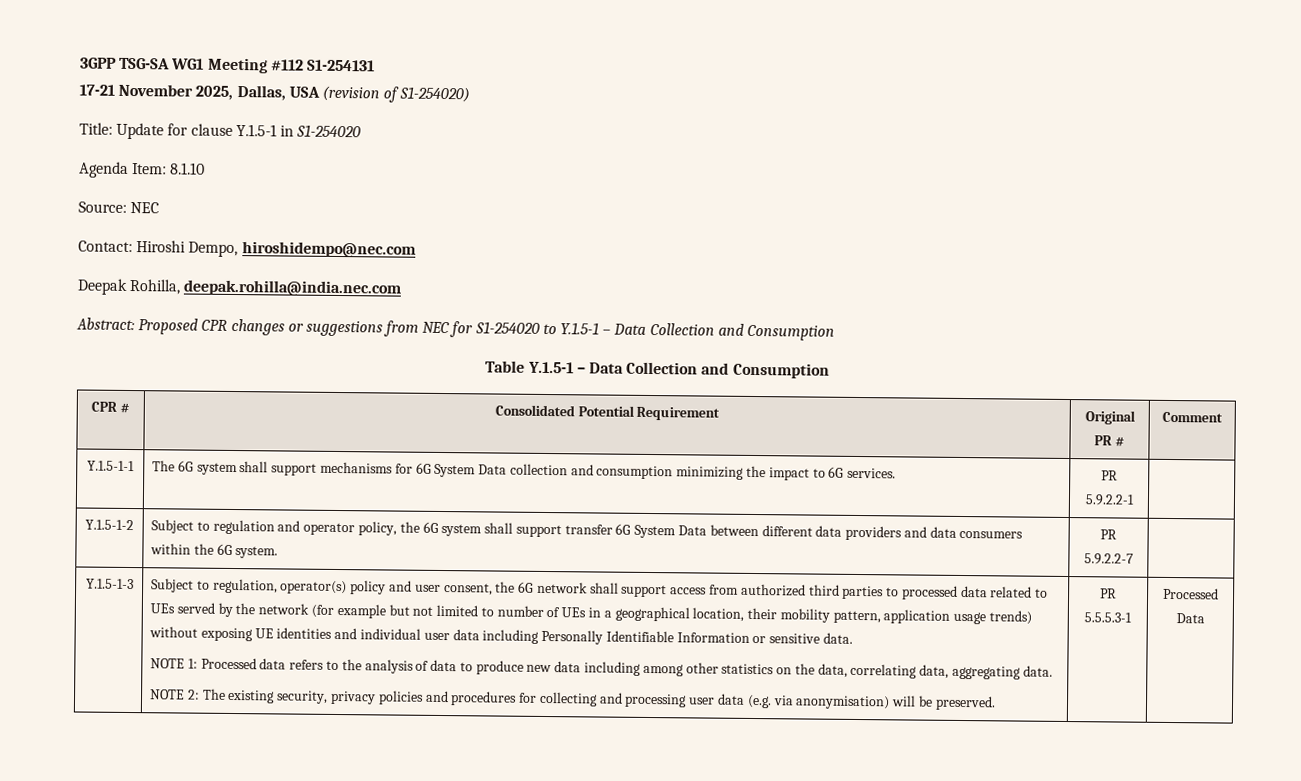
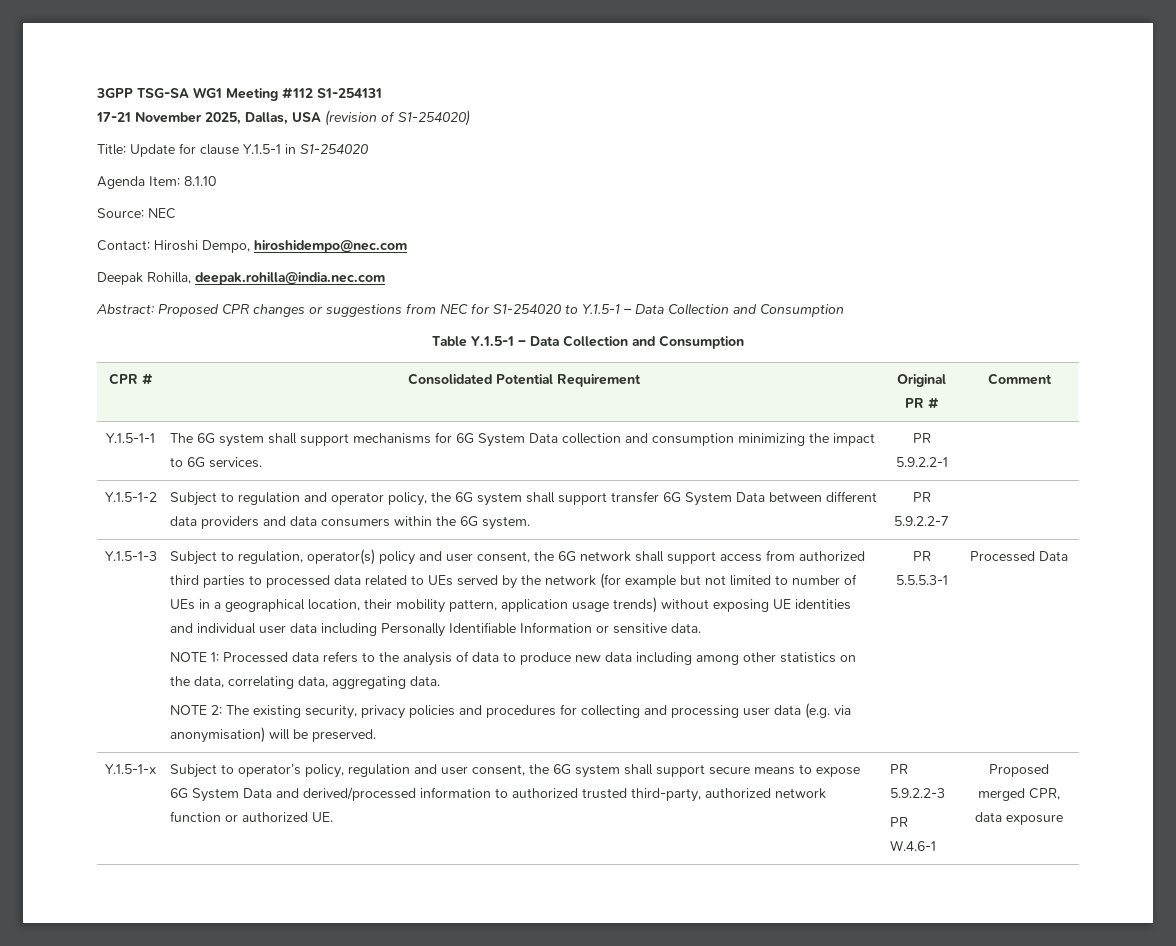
(1205, 618) none -> [105,764,156,774] [169,764,860,778] [169,787,826,802] [169,811,333,822] [889,764,908,774] [889,788,945,798] [889,817,908,827] [889,840,936,851] [989,764,1049,777] [978,788,1060,801] [975,812,1063,825] // Y.1.5-1-x | Subject to operator’s policy, regulation and user consent, the 6G system shall support secure means to expose 6G System Data and derived/processed information to authorized trusted third-party, authorized network function or authorized UE. | PR 5.9.2.2-3 // PR W.4.6-1 | Proposed merged CPR, data exposure

